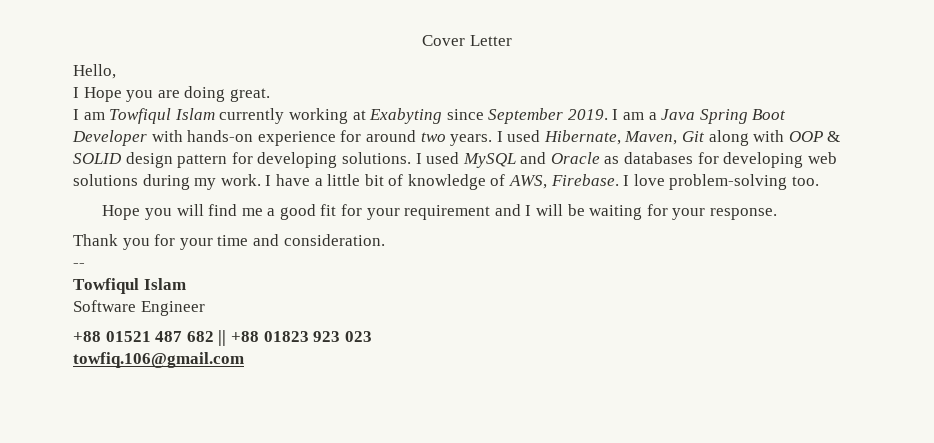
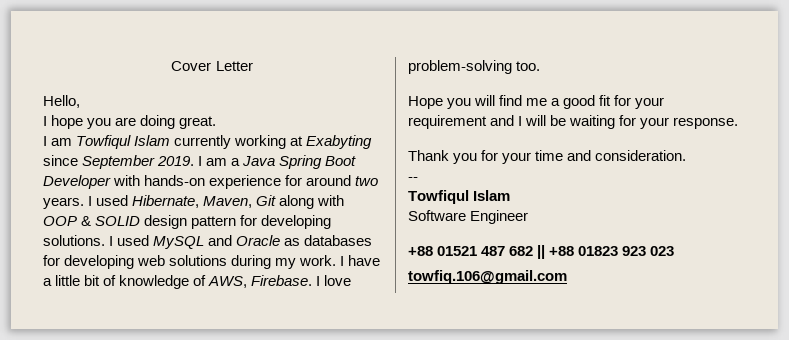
[83,87,122,102] Hope -> [51,115,84,129] hope

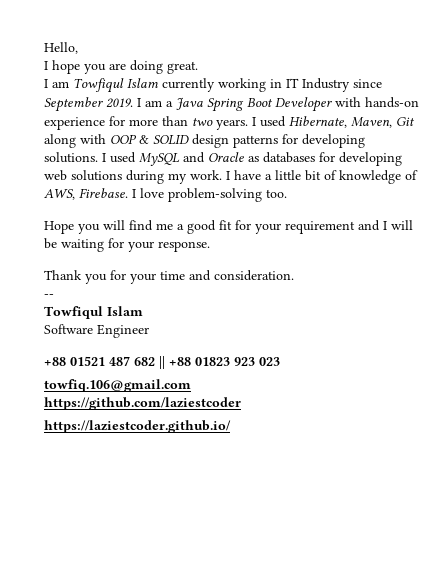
[171,61,253,71] Cover Letter // -> (44, 48) none
[290,135,373,149] at Exabyting -> [270,78,350,92] in IT Industry
[306,175,352,186] around -> [129,116,188,126] more than
[191,216,237,229] pattern -> [233,135,278,148] patterns
(567, 277) none -> [44,397,241,410] [44,420,231,433] // https://github.com/laziestcoder // https://laziestcoder.github.io/

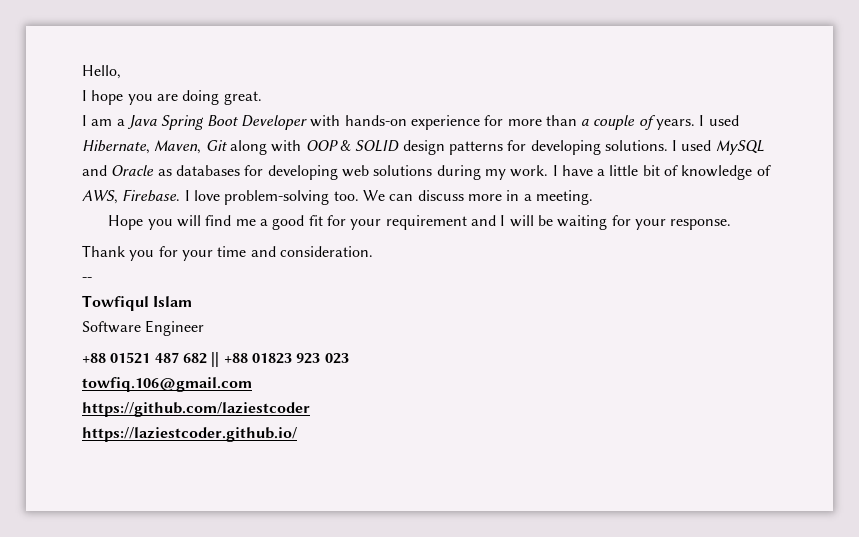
[73,78,382,93] [44,97,162,112] Towfiqul Islam currently working in IT Industry since September 2019. I am -> (113, 122) none
[192,118,213,126] two -> [581,115,656,130] a couple of
(287, 193) none -> [362,190,593,205] We can discuss more in a meeting.

